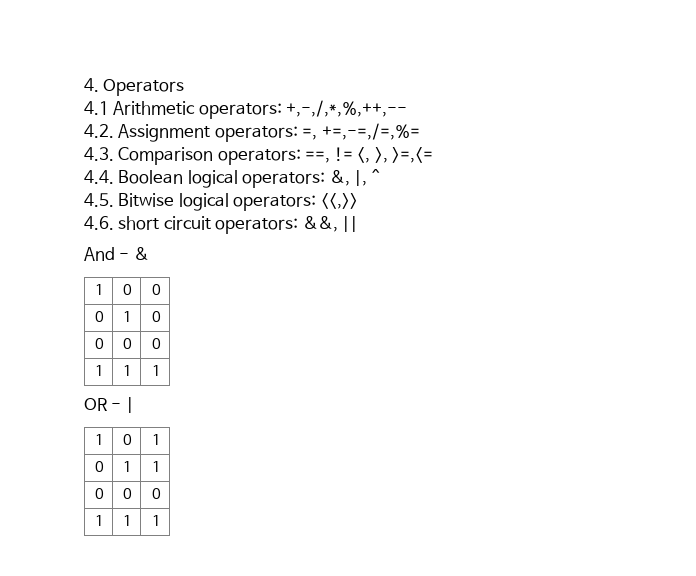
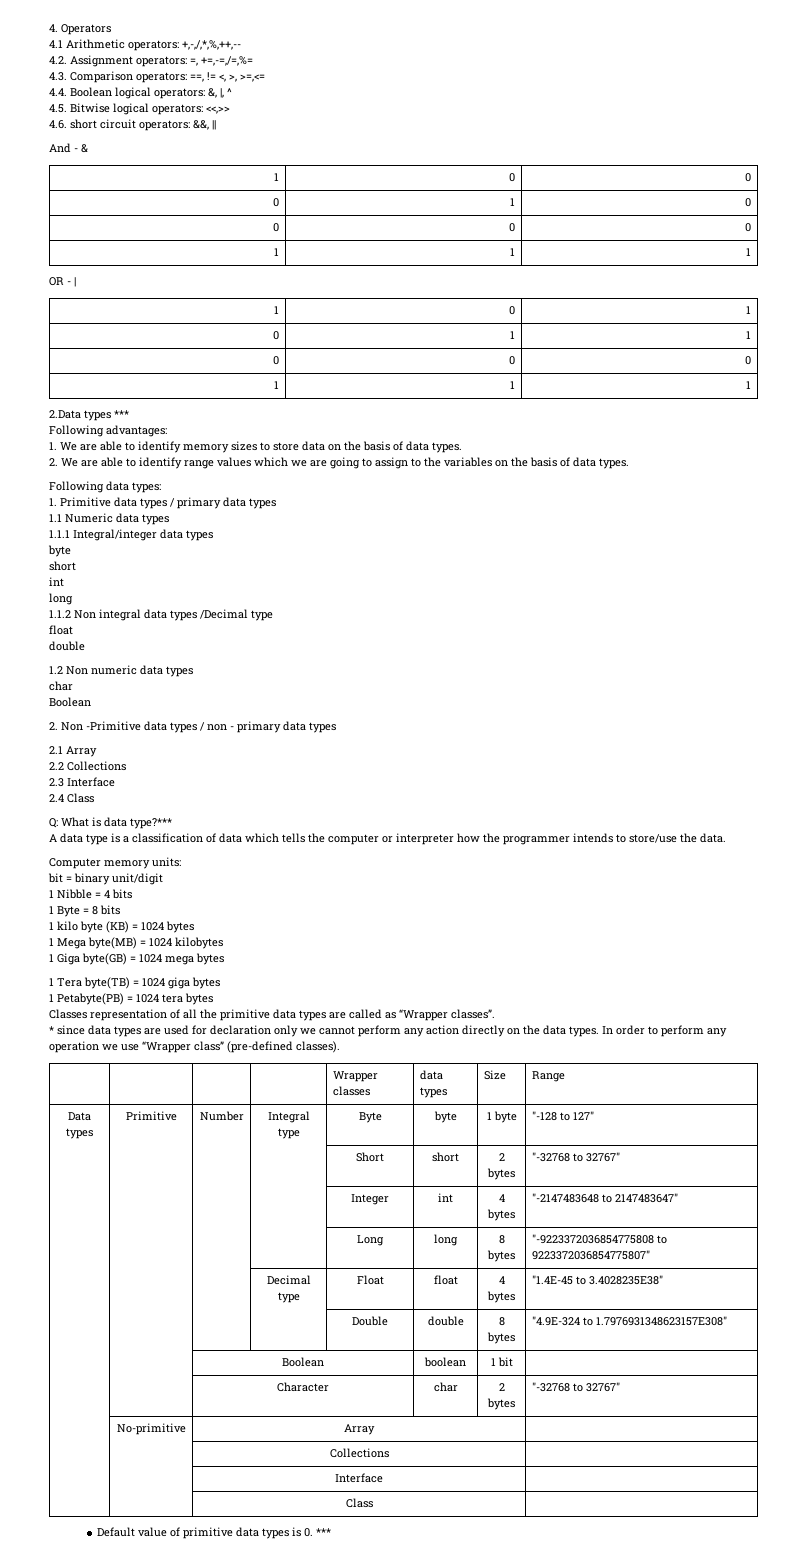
(161, 520) none -> [49,410,129,421] [49,425,167,437] [49,441,462,453] [49,457,629,469] [49,481,161,493] [49,497,276,509] [49,513,169,525] [49,529,213,541] [48,545,71,557] [49,561,76,571] [49,577,64,587] [49,593,73,605] [49,609,273,621] [49,625,73,635] [49,641,85,651] [49,665,193,677] [49,681,73,691] [49,697,91,707] [49,721,336,733] [49,746,97,757] [49,761,126,771] [49,777,115,787] [49,793,94,803] [49,817,172,829] [49,833,726,845] [49,857,181,869] [48,873,163,885] [49,889,132,899] [49,905,120,917] [49,921,194,933] [49,937,223,949] [49,953,224,965] [49,977,220,989] [49,993,213,1005] [49,1009,495,1021] [49,1025,727,1037] [49,1041,340,1053] [332,1071,378,1082] [332,1086,370,1096] [419,1070,443,1080] [419,1087,447,1098] [483,1070,506,1080] [531,1071,565,1082] [68,1112,91,1121] [66,1128,93,1139] [125,1111,177,1121] [199,1111,244,1121] [267,1111,310,1123] [277,1128,300,1139] [358,1112,382,1123] [433,1111,457,1123] [486,1111,517,1123] [531,1111,594,1121] [356,1152,384,1162] [432,1152,459,1162] [498,1153,505,1161] [487,1168,515,1180] [531,1152,620,1162] [351,1194,389,1205] [438,1193,453,1203] [498,1194,505,1202] [487,1209,515,1221] [531,1193,678,1203] [357,1235,384,1246] [434,1234,458,1246] [498,1235,505,1244] [487,1250,515,1262] [531,1234,667,1244] [531,1250,650,1260] [266,1275,311,1285] [277,1292,300,1303] [356,1275,384,1285] [433,1275,458,1285] [498,1276,505,1284] [487,1291,515,1303] [531,1275,663,1285] [352,1316,388,1326] [427,1316,464,1326] [498,1317,505,1326] [487,1332,515,1344] [531,1316,727,1326] [282,1357,324,1367] [424,1357,466,1367] [490,1357,513,1367] [277,1382,329,1392] [433,1382,458,1392] [498,1383,505,1391] [487,1398,515,1410] [531,1382,620,1392] [116,1423,186,1435] [344,1424,375,1435] [329,1448,389,1458] [335,1473,383,1483] [345,1498,373,1508] [96,1527,331,1539] // 2.Data types *** // Following advantages: // 1. We are able to identify memory sizes to store data on the basis of data types. // 2. We are able to identify range values which we are going to assign to the variables on the basis of data types. // Following data types: // 1. Primitive data types / primary data types // 1.1 Numeric data types // 1.1.1 Integral/integer data types // byte // short // int // long // 1.1.2 Non integral data types /Decimal type // float // double // 1.2 Non numeric data types // char // Boolean // 2. Non -Primitive data types / non - primary data types // 2.1 Array // 2.2 Collections // 2.3 Interface // 2.4 Class // Q: What is data type?*** // A data type is a classification of data which tells the computer or interpreter how the programmer intends to store/use the data. // Computer memory units: // bit = binary unit/digit // 1 Nibble = 4 bits // 1 Byte = 8 bits // 1 kilo byte (KB) = 1024 bytes // 1 Mega byte(MB) = 1024 kilobytes // 1 Giga byte(GB) = 1024 mega bytes // 1 Tera byte(TB) = 1024 giga bytes // 1 Petabyte(PB) = 1024 tera bytes // Classes representation of all the primitive data types are called as “Wrapper classes”. // * since data types are used for declaration only we cannot perform any action directly on the data types. In order to perform any operation we use “Wrapper class” (pre-defined classes). // | | | | Wrapper classes | data types | Size | Range // Data types | Primitive | Number | Integral type | Byte | byte | 1 byte | "-128 to 127" // | | | | Short | short | 2 bytes | "-32768 to 32767" // | | | | Integer | int | 4 bytes | "-2147483648 to 2147483647" // | | | | Long | long | 8 bytes | "-9223372036854775808 to 9223372036854775807" // | | | Decimal type | Float | float | 4 bytes | "1.4E-45 to 3.4028235E38" // | | | | Double | double | 8 bytes | "4.9E-324 to 1.7976931348623157E308" // | | Boolean | boolean | 1 bit | // | | Character | char | 2 bytes | "-32768 to 32767" // | No-primitive | Array | // | | Collections | // | | Interface | // | | Class | // Default value of primitive data types is 0. ***

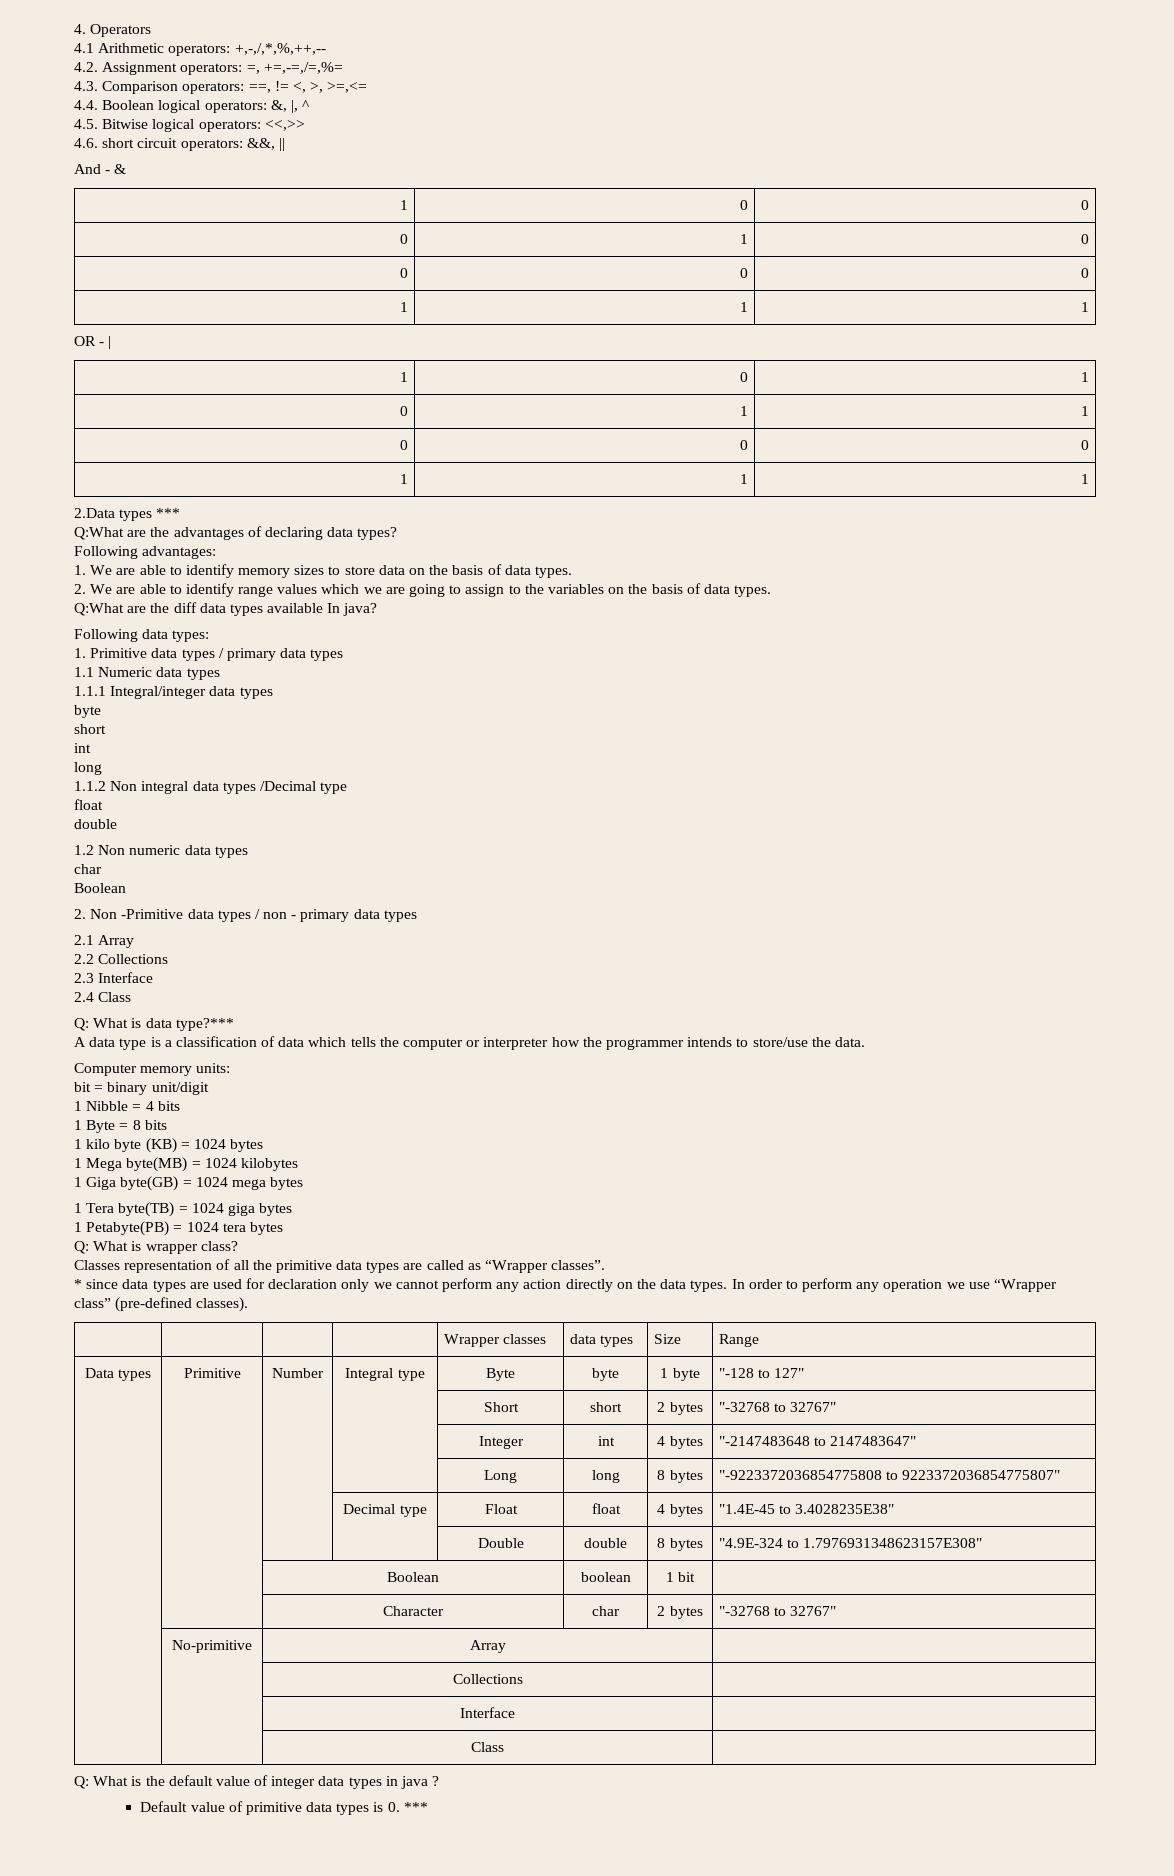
(129, 414) none -> [74,526,398,540] // Q:What are the advantages of declaring data types?
(629, 463) none -> [74,602,378,616] // Q:What are the diff data types available In java?
(213, 999) none -> [74,1241,238,1254] // Q: What is wrapper class?
(373, 1503) none -> [74,1775,440,1789] // Q: What is the default value of integer data types in java ?

